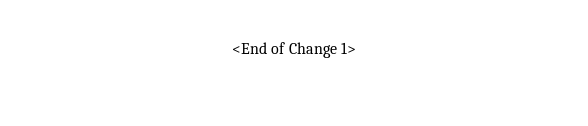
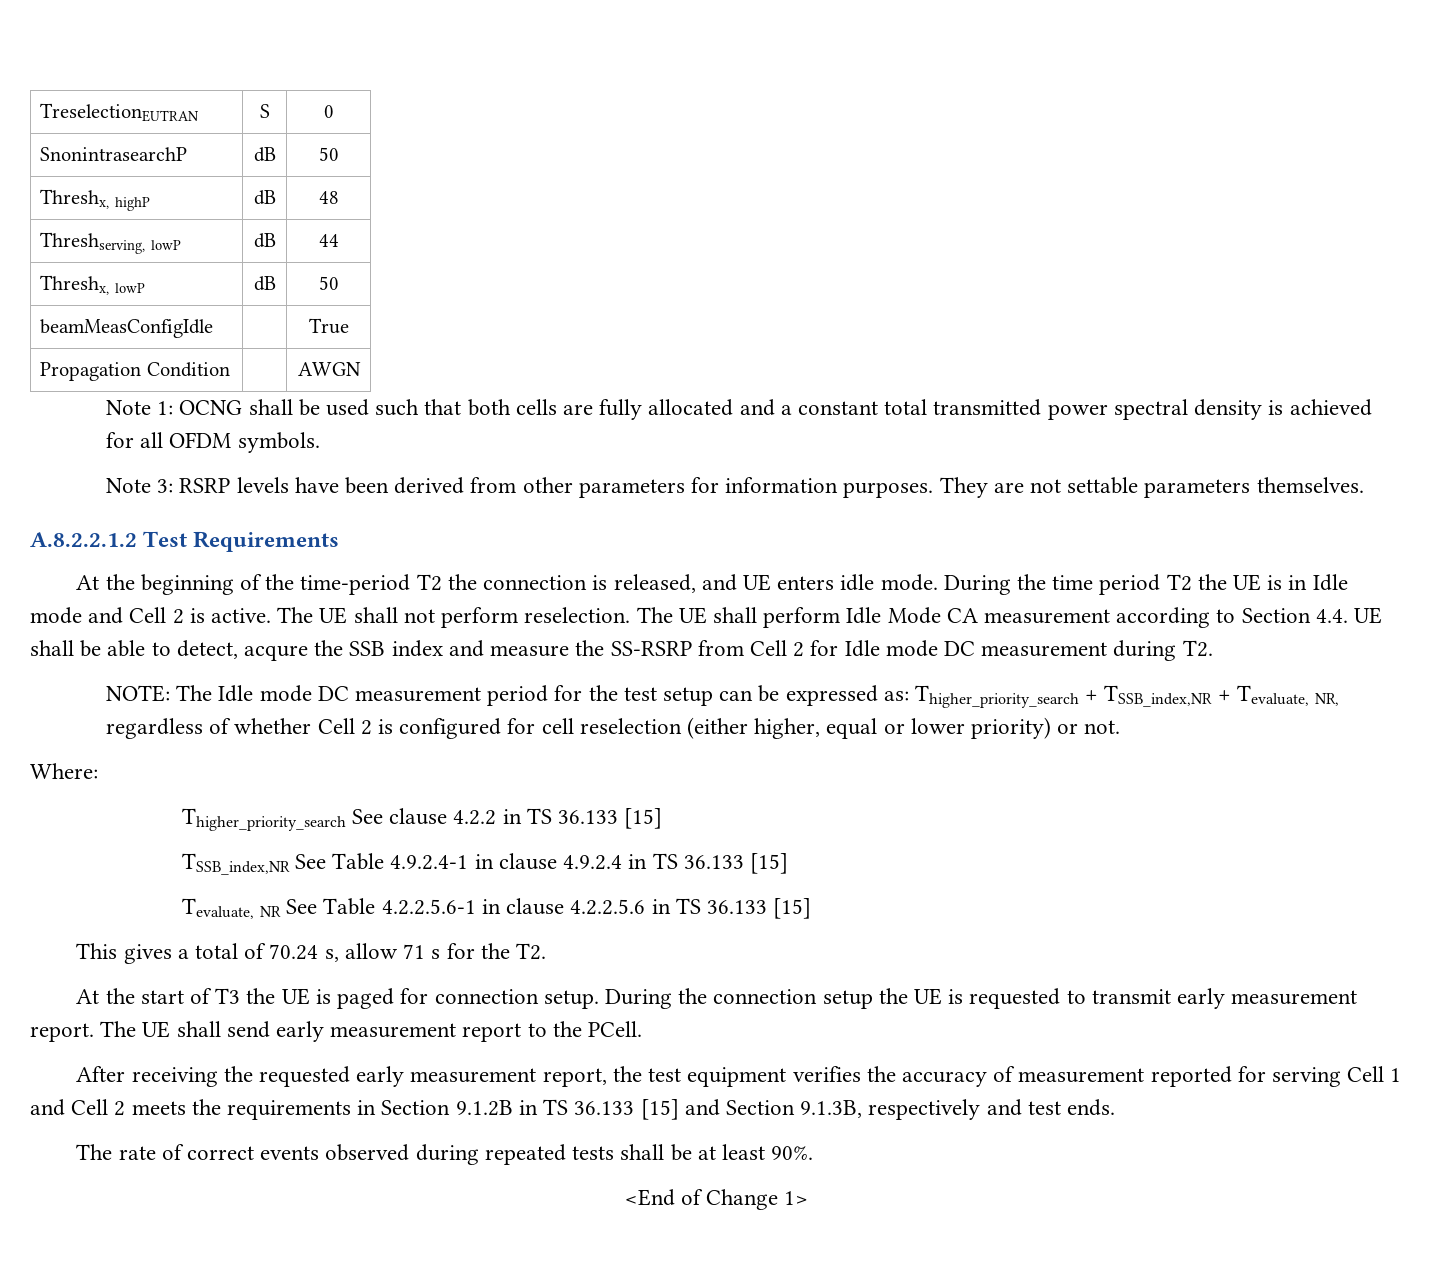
(232, 48) none -> [40,103,200,122] [259,104,270,118] [323,105,334,118] [40,147,188,161] [253,147,276,162] [318,147,339,161] [40,189,150,211] [253,190,276,205] [318,191,339,204] [40,232,181,254] [253,233,276,248] [318,234,339,247] [40,275,145,295] [253,276,276,291] [318,276,339,290] [40,319,214,338] [308,318,349,334] [40,362,230,381] [297,362,361,376] [105,399,1372,420] [105,432,320,453] [105,477,1364,498] [30,531,340,552] [76,574,1348,595] [30,607,1383,628] [30,640,1213,661] [105,685,1340,708] [105,717,1121,739] [30,763,98,779] [181,808,663,831] [181,853,788,875] [181,898,812,919] [76,943,546,964] [76,988,1358,1009] [30,1021,643,1042] [76,1066,1402,1087] [30,1099,1115,1120] [76,1144,814,1165] TreselectionEUTRAN | S | 0 // SnonintrasearchP | dB | 50 // Threshx, highP | dB | 48 // Threshserving, lowP | dB | 44 // Threshx, lowP | dB | 50 // beamMeasConfigIdle | | True // Propagation Condition | | AWGN // Note 1: OCNG shall be used such that both cells are fully allocated and a constant total transmitted power spectral density is achieved for all OFDM symbols. // Note 3: RSRP levels have been derived from other parameters for information purposes. They are not settable parameters themselves. // A.8.2.2.1.2 Test Requirements // At the beginning of the time-period T2 the connection is released, and UE enters idle mode. During the time period T2 the UE is in Idle mode and Cell 2 is active. The UE shall not perform reselection. The UE shall perform Idle Mode CA measurement according to Section 4.4. UE shall be able to detect, acqure the SSB index and measure the SS-RSRP from Cell 2 for Idle mode DC measurement during T2. // NOTE: The Idle mode DC measurement period for the test setup can be expressed as: Thigher_priority_search + TSSB_index,NR + Tevaluate, NR, regardless of whether Cell 2 is configured for cell reselection (either higher, equal or lower priority) or not. // Where: // Thigher_priority_search See clause 4.2.2 in TS 36.133 [15] // TSSB_index,NR See Table 4.9.2.4-1 in clause 4.9.2.4 in TS 36.133 [15] // Tevaluate, NR See Table 4.2.2.5.6-1 in clause 4.2.2.5.6 in TS 36.133 [15] // This gives a total of 70.24 s, allow 71 s for the T2. // At the start of T3 the UE is paged for connection setup. During the connection setup the UE is requested to transmit early measurement report. The UE shall send early measurement report to the PCell. // After receiving the requested early measurement report, the test equipment verifies the accuracy of measurement reported for serving Cell 1 and Cell 2 meets the requirements in Section 9.1.2B in TS 36.133 [15] and Section 9.1.3B, respectively and test ends. // The rate of correct events observed during repeated tests shall be at least 90%. //

